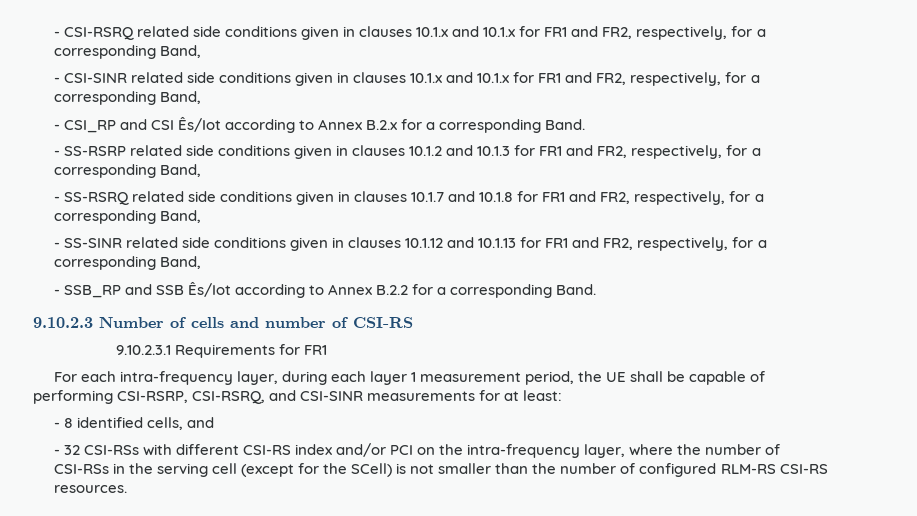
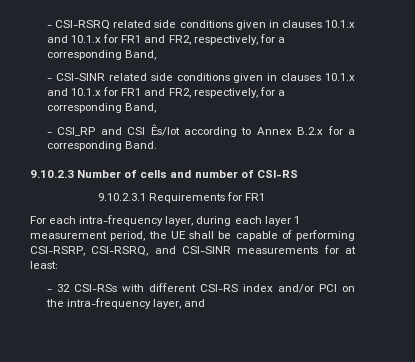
[53,145,761,159] [53,164,201,178] [53,191,764,205] [53,210,201,224] [53,237,767,251] [53,256,201,270] [53,281,597,298] // - SS-RSRP related side conditions given in clauses 10.1.2 and 10.1.3 for FR1 and FR2, respectively, for a corresponding Band, // - SS-RSRQ related side conditions given in clauses 10.1.7 and 10.1.8 for FR1 and FR2, respectively, for a corresponding Band, // - SS-SINR related side conditions given in clauses 10.1.12 and 10.1.13 for FR1 and FR2, respectively, for a corresponding Band, // - SSB_RP and SSB Ês/Iot according to Annex B.2.2 for a corresponding Band. -> (158, 145) none
[53,417,214,430] // - 8 identified cells, and -> (58, 265) none
[629,444,781,456] [53,463,828,477] [53,485,127,493] where the number of CSI-RSs in the serving cell (except for the SCell) is not smaller than the number of configured RLM-RS CSI-RS resources. -> [184,299,206,307] and

